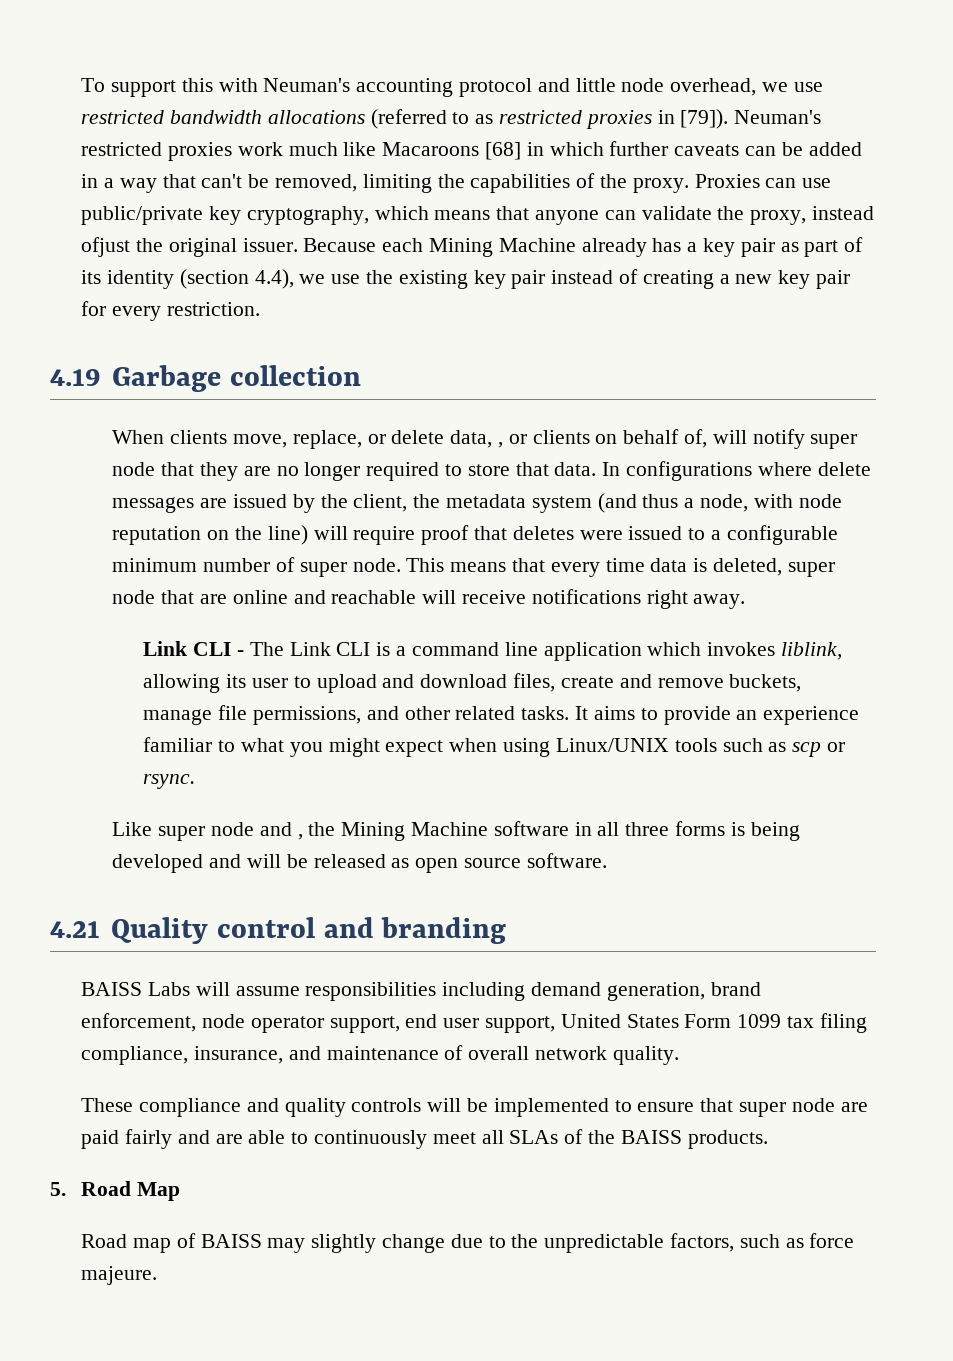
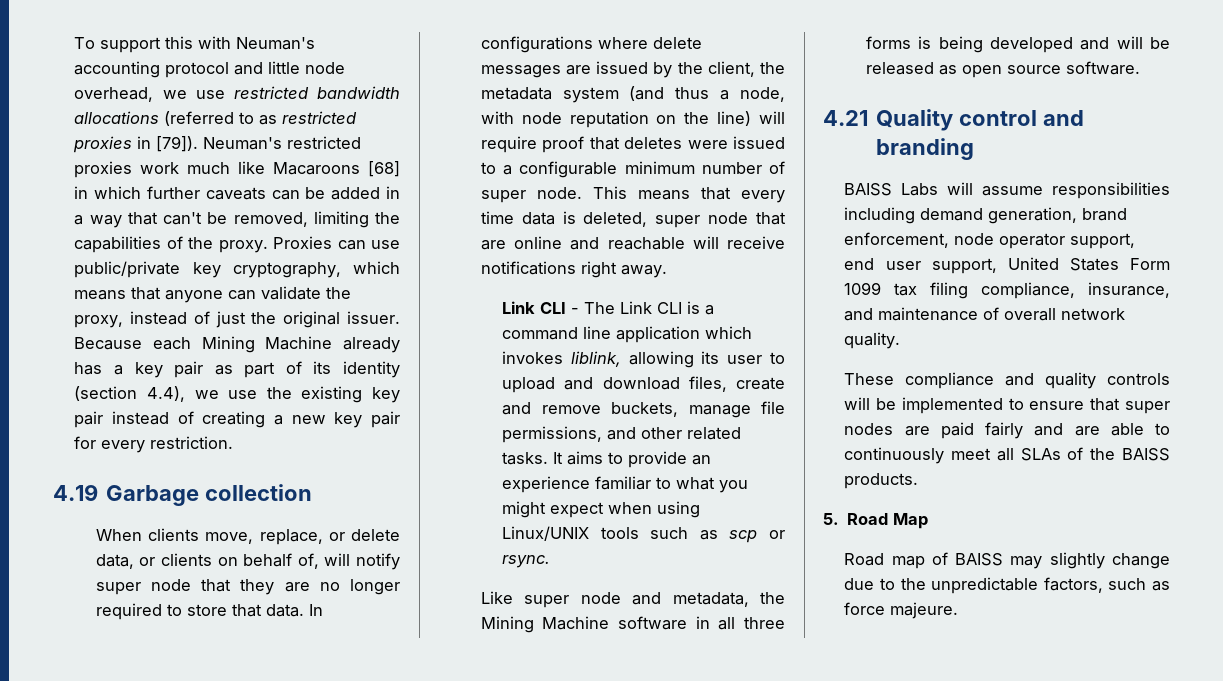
[81,237,131,257] ofjust -> [193,311,246,328] of just
[497,442,503,448] , -> (134, 561) none
[297,834,303,840] , -> [672,592,749,607] metadata,
[791,1098,835,1112] node -> [844,423,894,435] nodes

